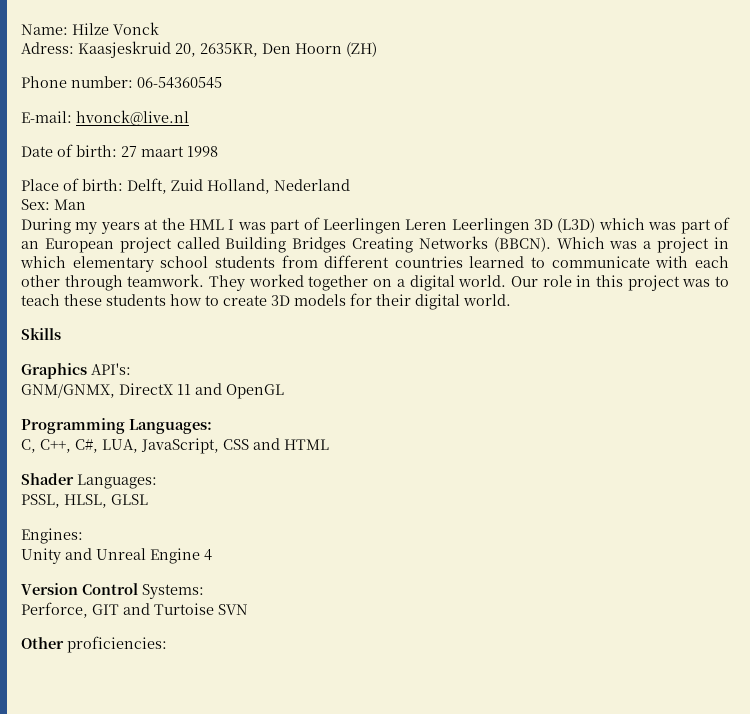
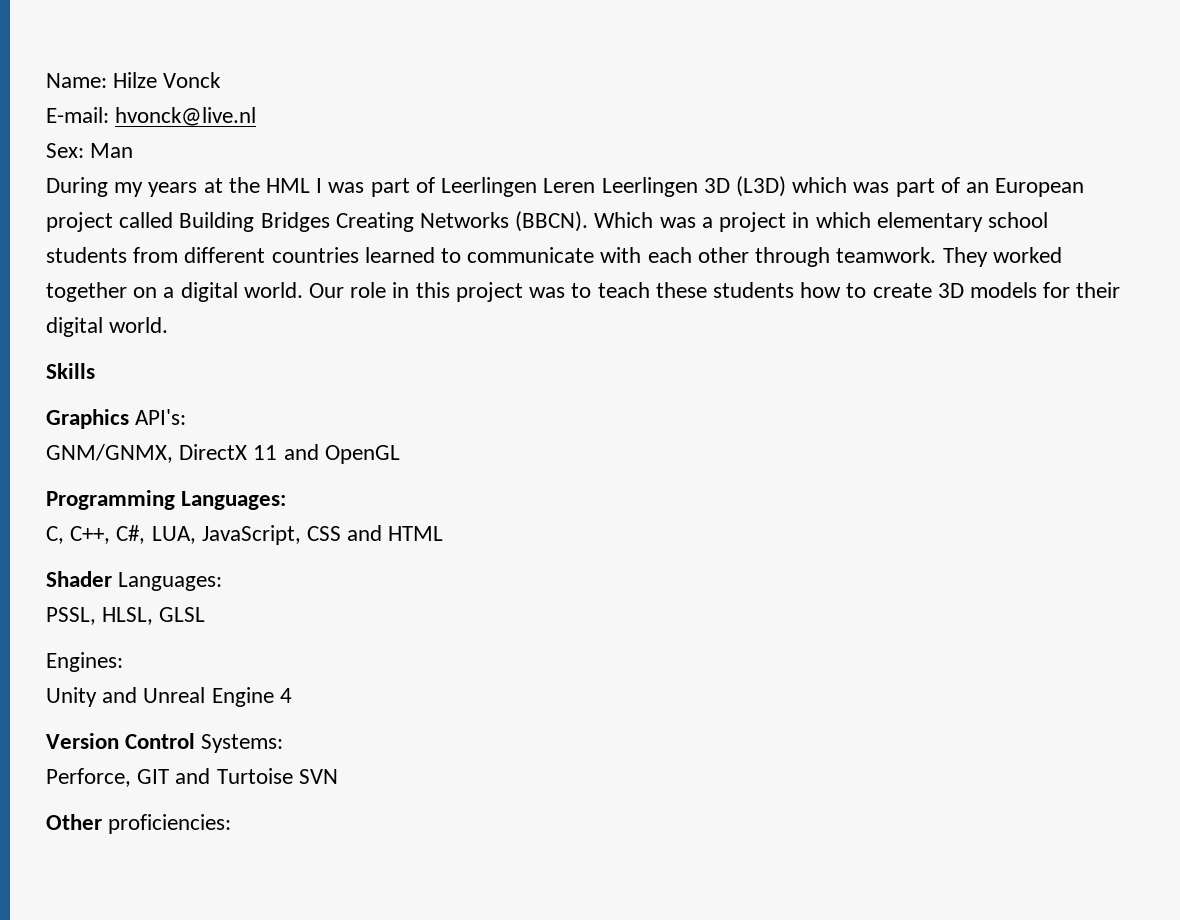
[21,41,377,58] [21,76,222,89] [21,110,189,126] [21,144,218,157] [21,178,350,194] Adress: Kaasjeskruid 20, 2635KR, Den Hoorn (ZH) // Phone number: 06-54360545 // E-mail: hvonck@live.nl // Date of birth: 27 maart 1998 // Place of birth: Delft, Zuid Holland, Nederland -> [46,107,257,126] E-mail: hvonck@live.nl

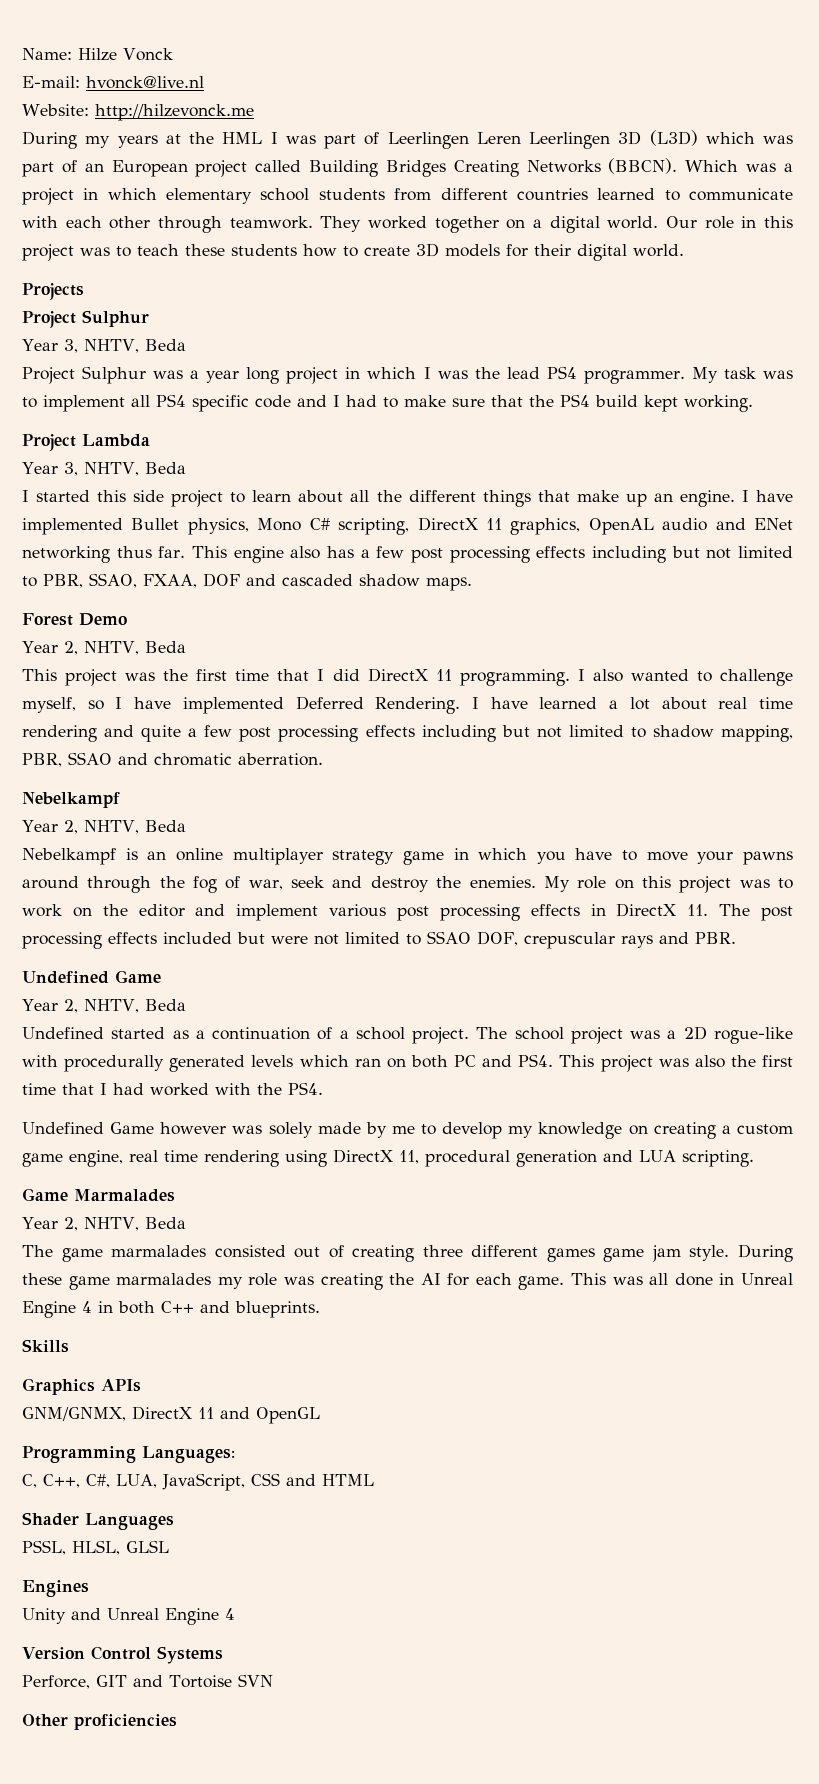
[46,143,134,158] Sex: Man -> [22,104,254,121] Website: http://hilzevonck.me
(169, 325) none -> [22,283,84,300] [22,310,149,328] [22,339,186,353] [22,366,793,384] [22,394,753,412] [22,434,150,451] [22,462,186,476] [22,490,793,507] [22,517,793,535] [22,546,793,563] [22,573,472,591] [22,613,127,626] [22,641,186,655] [22,668,793,686] [22,696,793,714] [22,725,793,742] [22,752,323,767] [22,792,120,808] [22,820,186,834] [22,848,793,865] [22,876,794,893] [22,903,794,921] [22,931,736,949] [22,970,161,984] [22,999,186,1013] [22,1026,793,1044] [22,1054,793,1072] [22,1082,323,1096] [22,1122,793,1139] [22,1149,754,1167] [22,1188,175,1202] [22,1217,186,1231] [22,1244,794,1262] [22,1273,793,1290] [22,1301,320,1318] // Projects // Project Sulphur // Year 3, NHTV, Beda // Project Sulphur was a year long project in which I was the lead PS4 programmer. My task was to implement all PS4 specific code and I had to make sure that the PS4 build kept working. // Project Lambda // Year 3, NHTV, Beda // I started this side project to learn about all the different things that make up an engine. I have implemented Bullet physics, Mono C# scripting, DirectX 11 graphics, OpenAL audio and ENet networking thus far. This engine also has a few post processing effects including but not limited to PBR, SSAO, FXAA, DOF and cascaded shadow maps. // Forest Demo // Year 2, NHTV, Beda // This project was the first time that I did DirectX 11 programming. I also wanted to challenge myself, so I have implemented Deferred Rendering. I have learned a lot about real time rendering and quite a few post processing effects including but not limited to shadow mapping, PBR, SSAO and chromatic aberration. // Nebelkampf // Year 2, NHTV, Beda // Nebelkampf is an online multiplayer strategy game in which you have to move your pawns around through the fog of war, seek and destroy the enemies. My role on this project was to work on the editor and implement various post processing effects in DirectX 11. The post processing effects included but were not limited to SSAO DOF, crepuscular rays and PBR. // Undefined Game // Year 2, NHTV, Beda // Undefined started as a continuation of a school project. The school project was a 2D rogue-like with procedurally generated levels which ran on both PC and PS4. This project was also the first time that I had worked with the PS4. // Undefined Game however was solely made by me to develop my knowledge on creating a custom game engine, real time rendering using DirectX 11, procedural generation and LUA scripting. // Game Marmalades // Year 2, NHTV, Beda // The game marmalades consisted out of creating three different games game jam style. During these game marmalades my role was creating the AI for each game. This was all done in Unreal Engine 4 in both C++ and blueprints.
[135,409,187,425] API's: -> [101,1379,141,1392] APIs
[118,572,223,591] Languages: -> [85,1513,174,1530] Languages
[46,652,123,672] Engines: -> [22,1580,89,1597] Engines
[201,734,284,753] Systems: -> [156,1646,223,1664] Systems
[216,768,293,784] Turtoise -> [169,1675,232,1688] Tortoise
[108,814,232,834] proficiencies: -> [74,1714,177,1730] proficiencies

